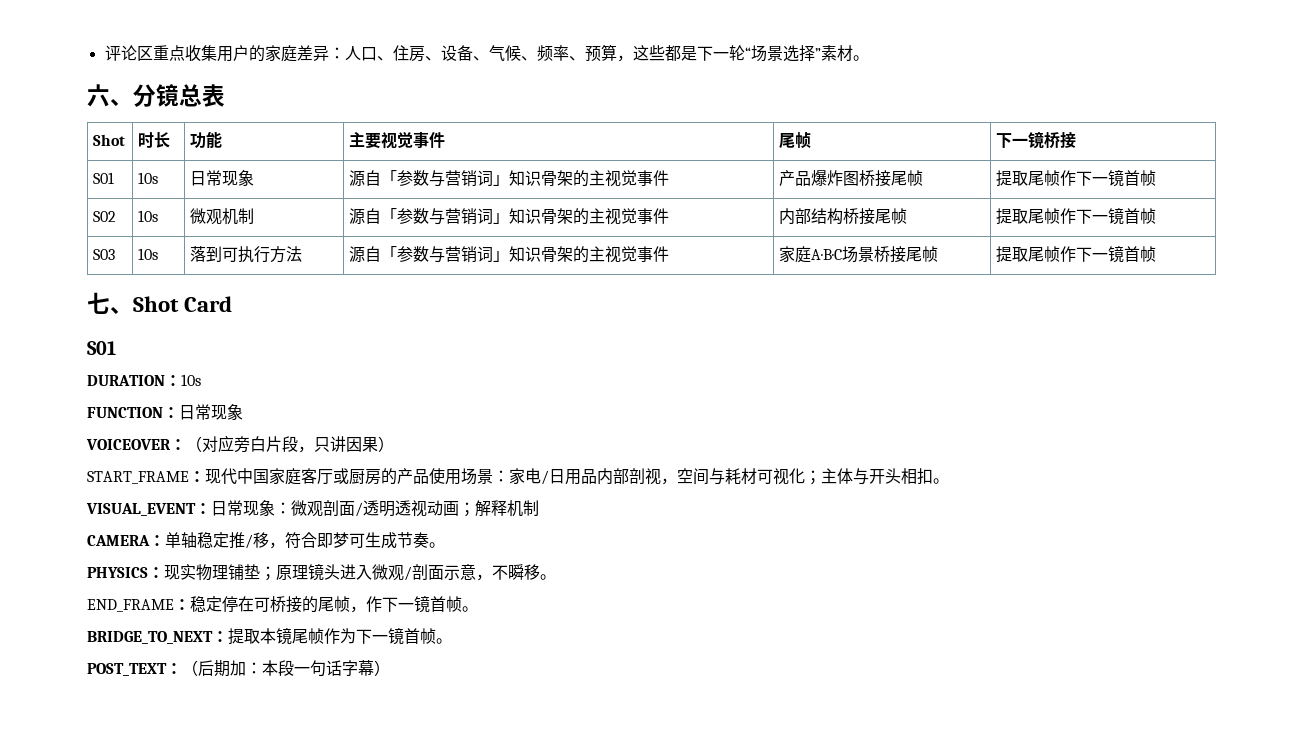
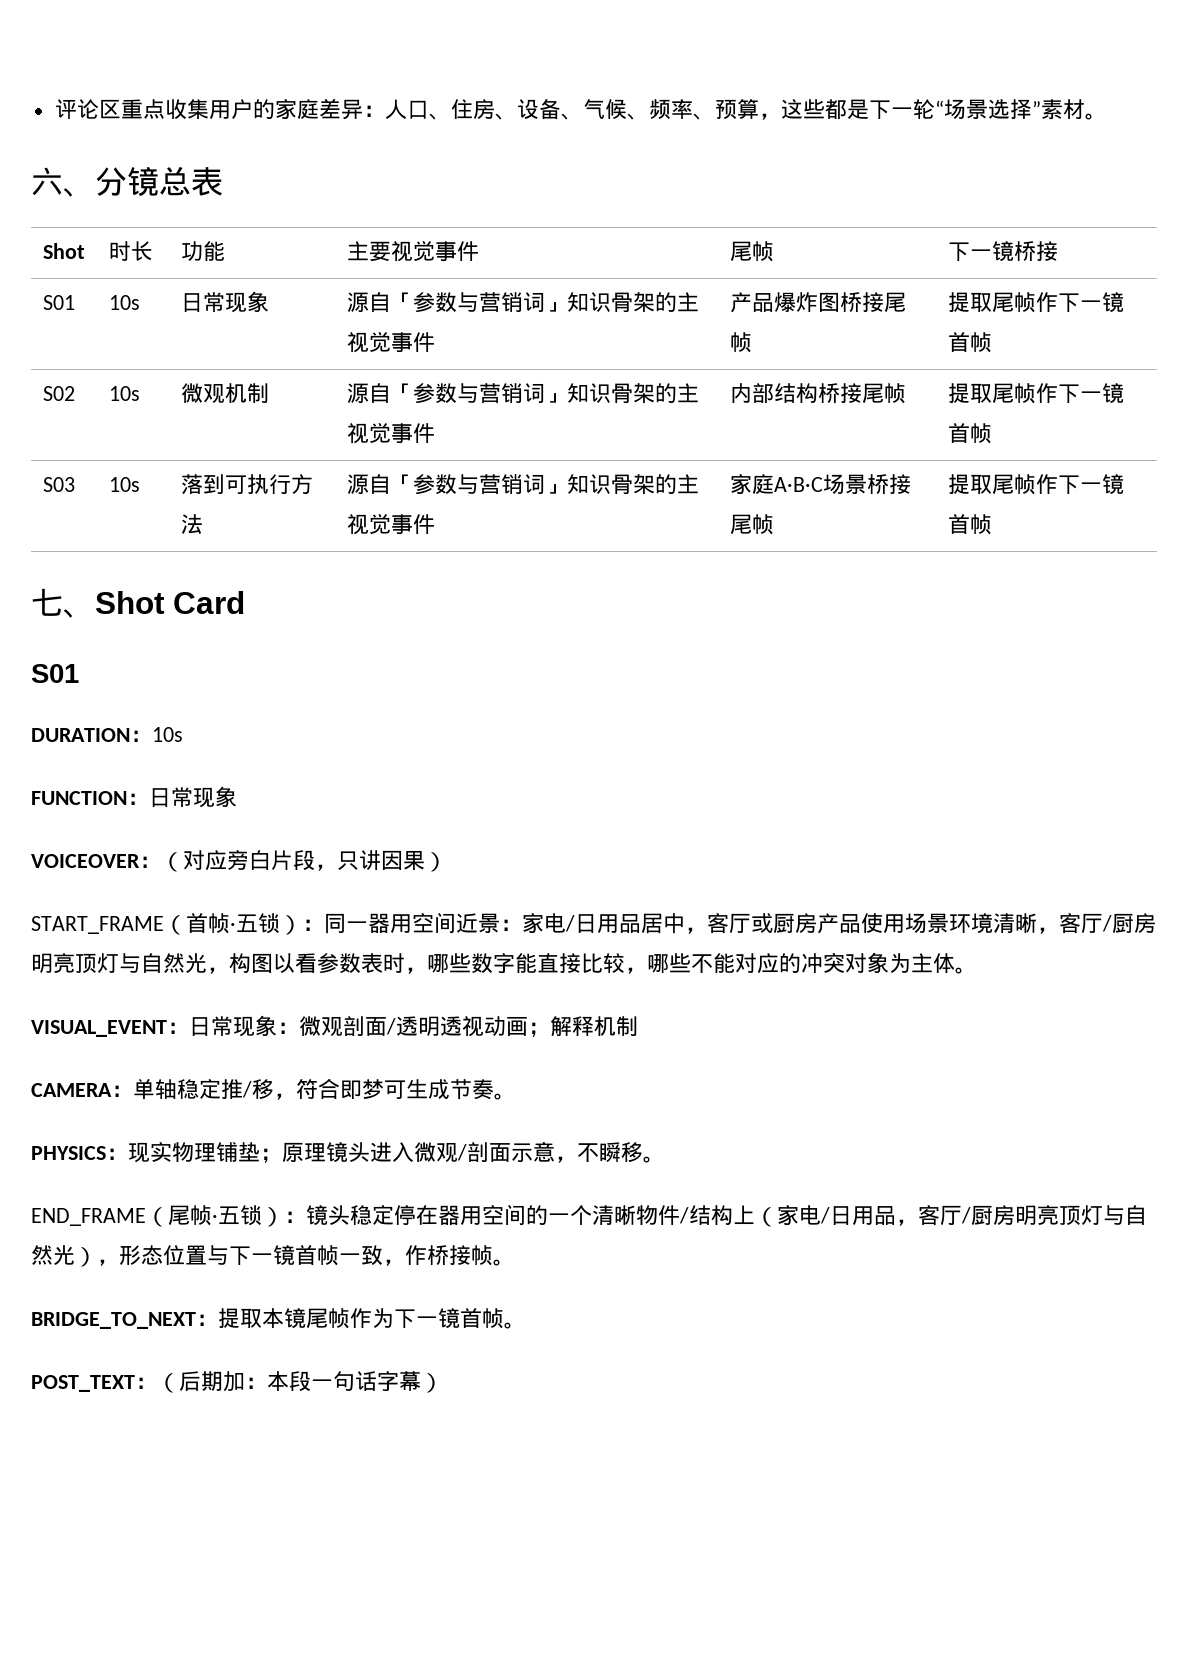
[189,468,477,485] ：现代中国家庭客厅或厨房的产品使用场 -> [164,912,478,935] （首帧·五锁）：同一器用空间近
[597,468,933,485] 内部剖视，空间与耗材可视化；主体与开头相扣 -> [641,913,1156,934] [31,952,955,974] 居中，客厅或厨房产品使用场景环境清晰，客厅/厨房明亮顶灯与自然光，构图以看参数表时，哪些数字能直接比较，哪些不能对应的冲突对象为主体
[174,595,446,613] ：稳定停在可桥接的尾帧，作下一镜首 -> [146,1204,1147,1227] [31,1245,471,1267] （尾帧·五锁）：镜头稳定停在器用空间的一个清晰物件/结构上（家电/日用品，客厅/厨房明亮顶灯与自然光），形态位置与下一镜首帧一致，作桥接

